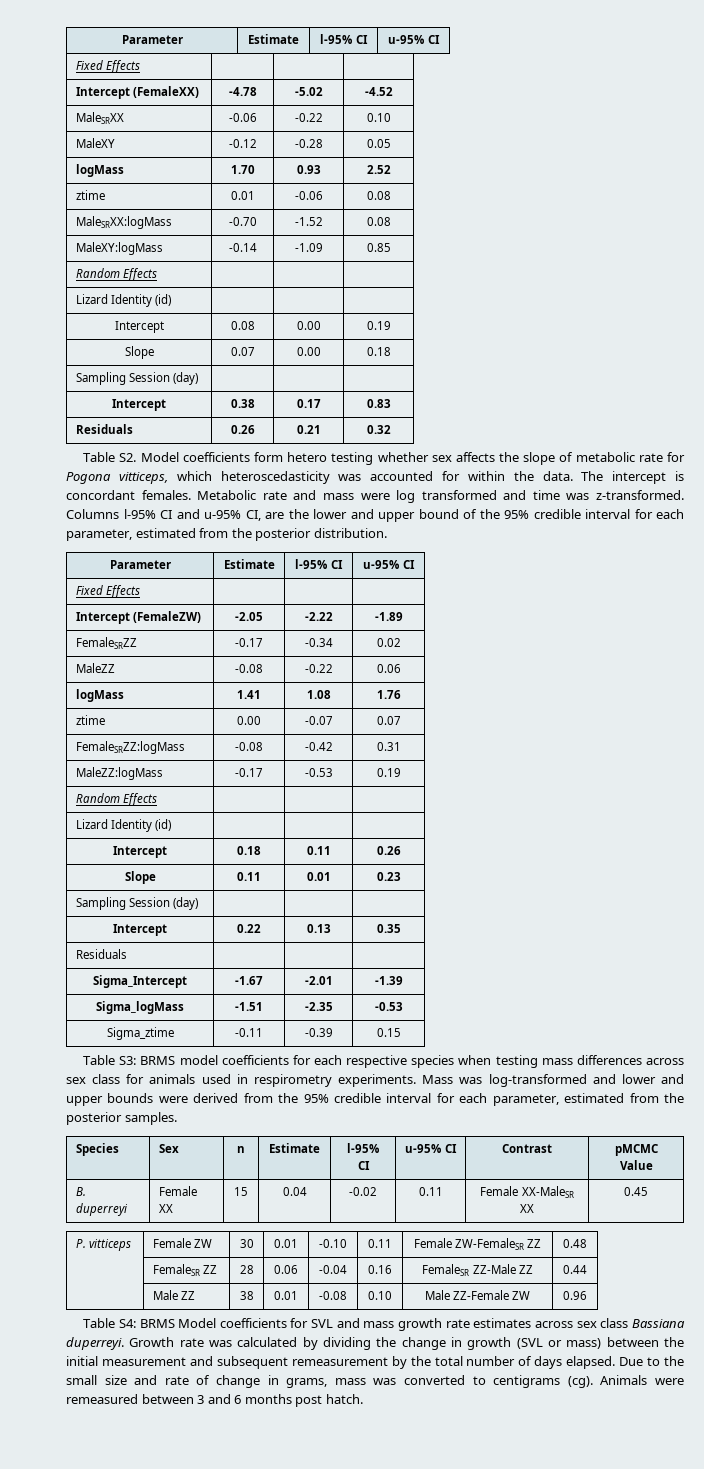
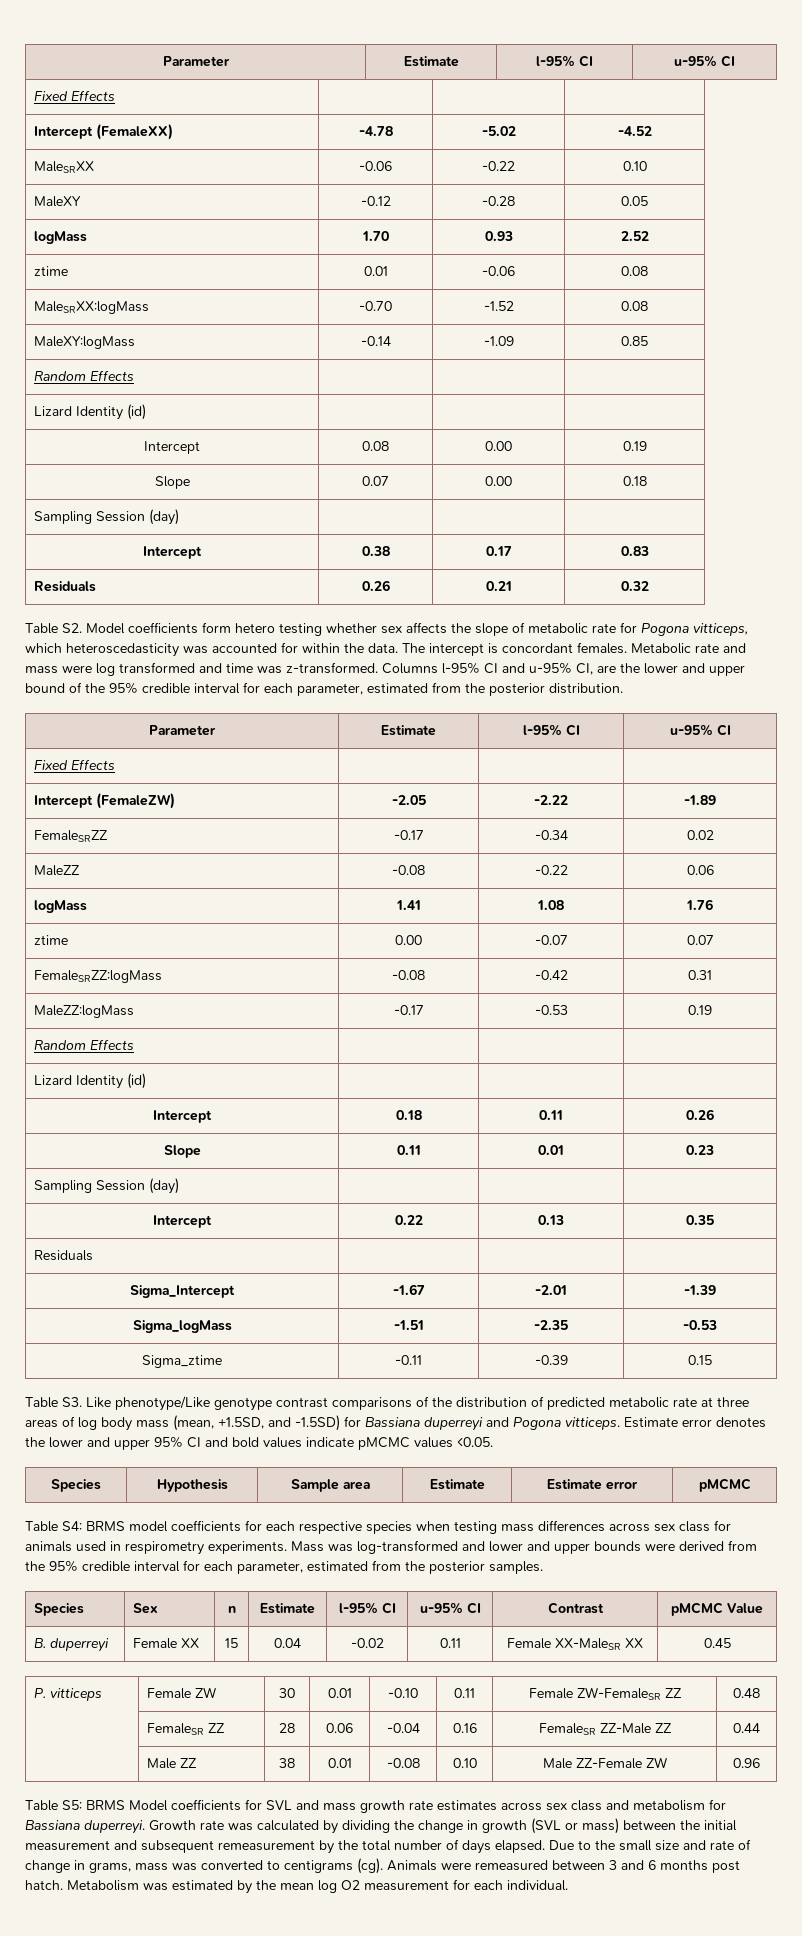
[119,1056,137,1065] S3: -> [62,1396,749,1411] [25,1415,766,1431] [25,1436,493,1450] [51,1479,101,1492] [156,1479,228,1492] [290,1479,370,1492] [429,1479,485,1490] [547,1479,638,1490] [698,1478,751,1492] [25,1521,82,1532] S3. Like phenotype/Like genotype contrast comparisons of the distribution of predicted metabolic rate at three areas of log body mass (mean, +1.5SD, and -1.5SD) for Bassiana duperreyi and Pogona vitticeps. Estimate error denotes the lower and upper 95% CI and bold values indicate pMCMC values <0.05. // Species | Hypothesis | Sample area | Estimate | Estimate error | pMCMC // Table S4:
[118,1319,136,1328] S4: -> [62,1800,82,1810] S5:
(629, 1323) none -> [606,1799,726,1811] and metabolism for
(363, 1399) none -> [67,1879,568,1894] Metabolism was estimated by the mean log O2 measurement for each individual.

